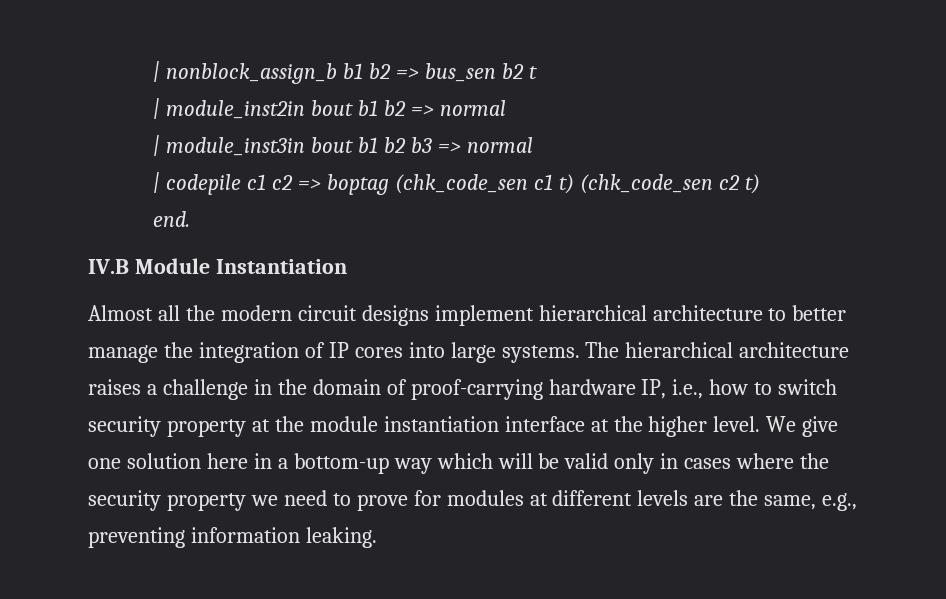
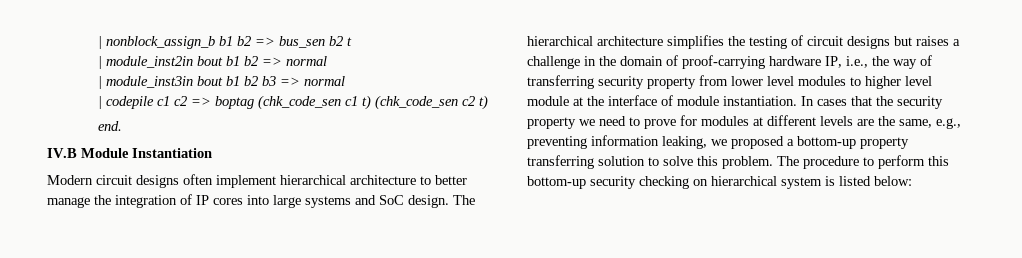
[88,305,429,326] Almost all the modern circuit designs -> [47,174,213,188] Modern circuit designs often
[501,342,850,363] systems. The hierarchical architecture -> [305,195,475,208] [527,35,912,49] systems and SoC design. The hierarchical architecture simplifies the testing of circuit designs but
[709,379,838,395] [88,416,839,437] [88,453,795,474] how to switch security property at the module instantiation interface at the higher level. We give one solution here in a bottom-up way which will be valid only in cases where -> [872,55,932,69] [527,75,932,89] [527,95,872,106] the way of transferring security property from lower level modules to higher level module at the interface of module instantiation. In cases that
[305,527,377,548] leaking. -> [662,136,909,149] [527,155,949,169] [527,176,912,189] leaking, we proposed a bottom-up property transferring solution to solve this problem. The procedure to perform this bottom-up security checking on hierarchical system is listed below:

